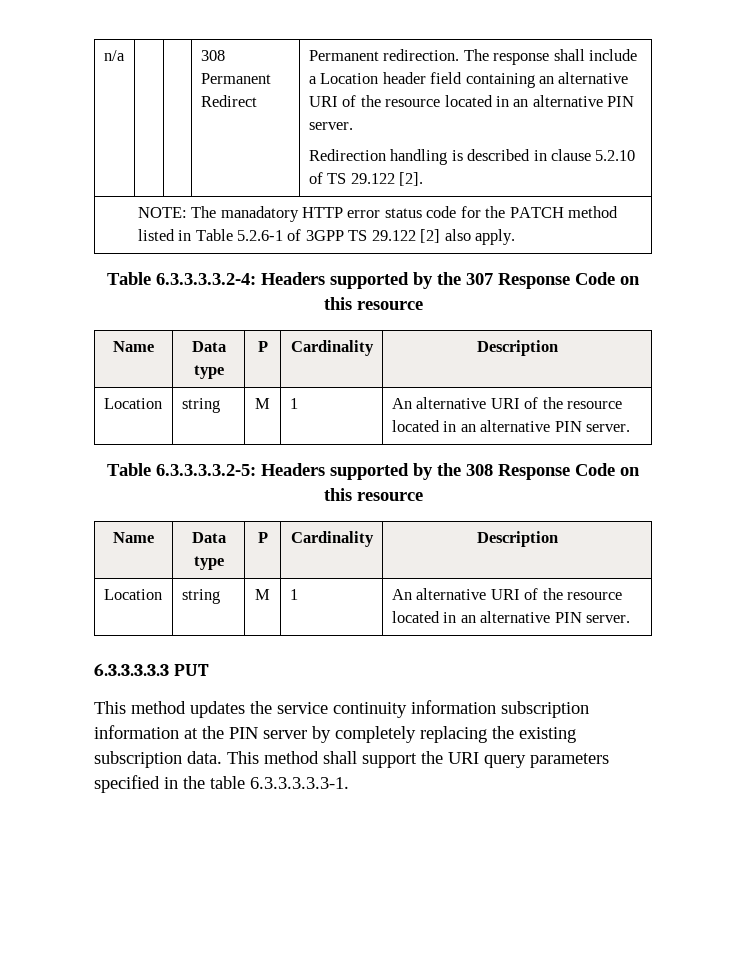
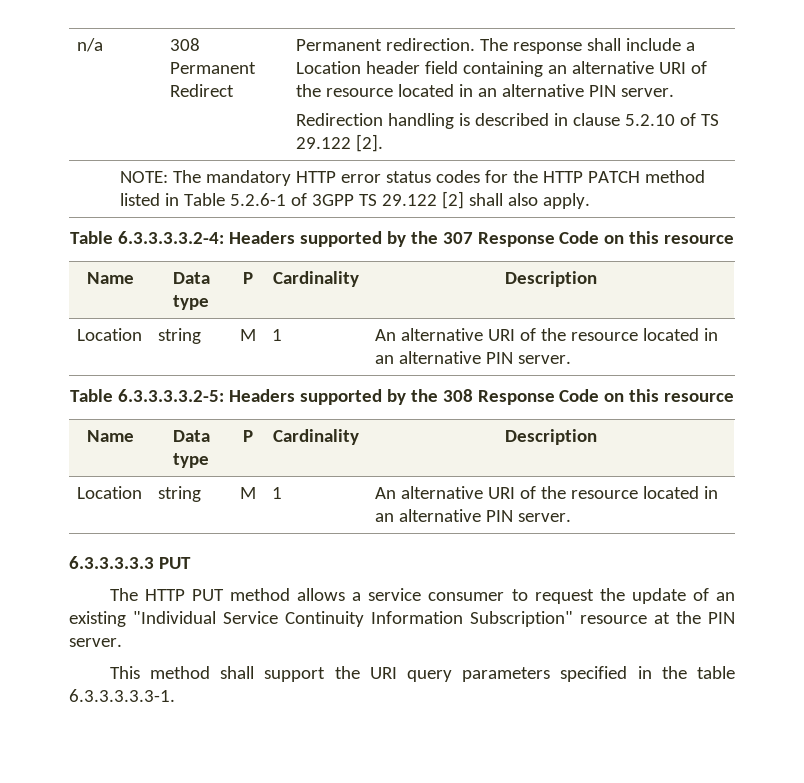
[220,206,299,222] manadatory -> [206,170,292,186] mandatory
[426,206,457,218] code -> [436,170,481,183] codes
(506, 212) none -> [543,171,584,183] HTTP
(441, 236) none -> [469,193,504,206] shall
[94,700,589,718] [94,725,576,743] [94,751,222,768] This method updates the service continuity information subscription information at the PIN server by completely replacing the existing subscription data. -> [109,588,736,604] [69,611,735,627] [69,638,122,647] The HTTP PUT method allows a service consumer to request the update of an existing "Individual Service Continuity Information Subscription" resource at the PIN server. //

